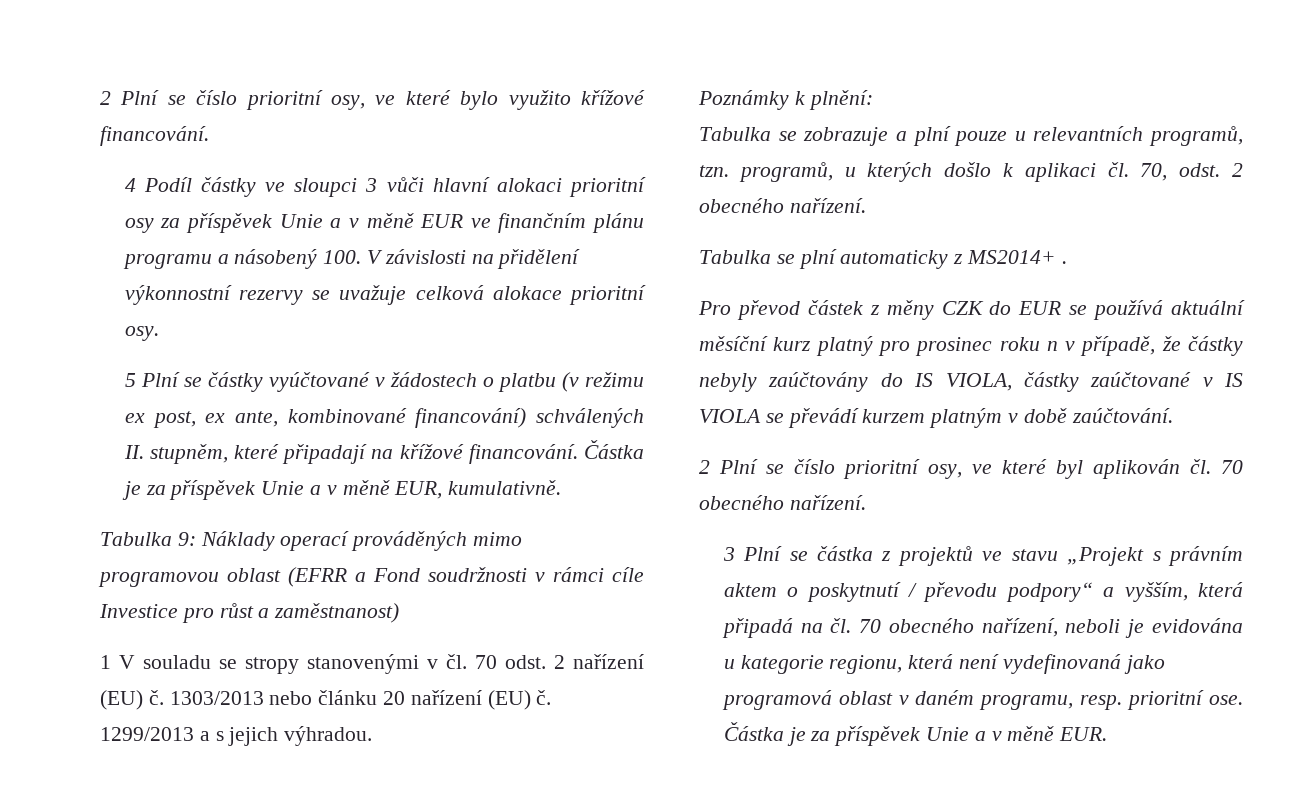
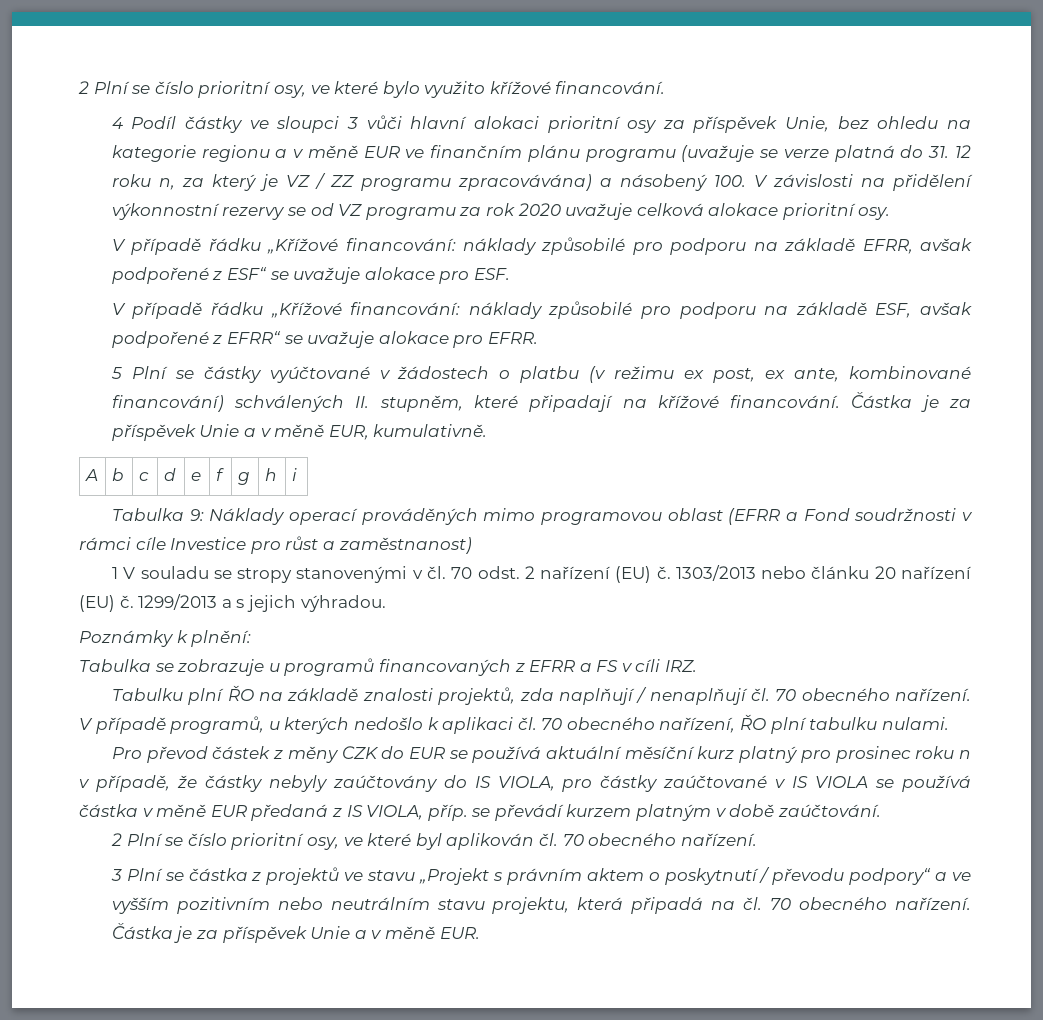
[279,214,323,228] Unie -> [785,116,972,132] [111,145,270,162] Unie, bez ohledu na kategorie regionu
(212, 261) none -> [681,145,972,162] [111,173,592,191] (uvažuje se verze platná do 31. 12 roku n, za který je VZ / ZZ programu zpracovávána)
(331, 295) none -> [310,203,561,220] od VZ programu za rok 2020
(159, 333) none -> [111,237,972,255] [111,267,510,284] [111,301,973,319] [111,331,538,348] // V případě řádku „Křížové financování: náklady způsobilé pro podporu na základě EFRR, avšak podpořené z ESF“ se uvažuje alokace pro ESF. // V případě řádku „Křížové financování: náklady způsobilé pro podporu na základě ESF, avšak podpořené z EFRR“ se uvažuje alokace pro EFRR.
(562, 487) none -> [84,469,98,481] [111,468,124,481] [138,472,149,481] [163,468,176,481] [190,472,201,481] [215,468,224,481] [237,472,250,485] [264,468,277,481] [291,468,297,481] // A | b | c | d | e | f | g | h | i
[895,126,1243,146] [699,165,729,177] a plní pouze u relevantních programů, tzn. -> [268,658,698,676] [112,685,971,705] [79,717,166,734] u programů financovaných z EFRR a FS v cíli IRZ. // Tabulku plní ŘO na základě znalosti projektů, zda naplňují / nenaplňují čl. 70 obecného nařízení. V případě
[944,162,992,177] došlo -> [353,717,423,730] nedošlo
[1140,163,1243,181] [699,198,866,213] [699,249,1067,269] 70, odst. 2 obecného nařízení. // Tabulka se plní automaticky z MS2014+ . -> [541,714,949,734] 70 obecného nařízení, ŘO plní tabulku nulami.
(1012, 382) none -> [562,779,593,792] pro
(784, 418) none -> [902,775,971,792] [79,804,491,821] používá částka v měně EUR předaná z IS VIOLA, příp. se
[1124,582,1188,602] vyšším, -> [951,872,971,881] [111,897,570,914] ve vyšším pozitivním nebo neutrálním stavu projektu,
[981,618,1243,638] [723,654,1165,674] [721,690,1243,710] nařízení, neboli je evidována u kategorie regionu, která není vydefinovaná jako programová oblast v daném programu, resp. prioritní ose. -> [894,897,971,910] nařízení.

